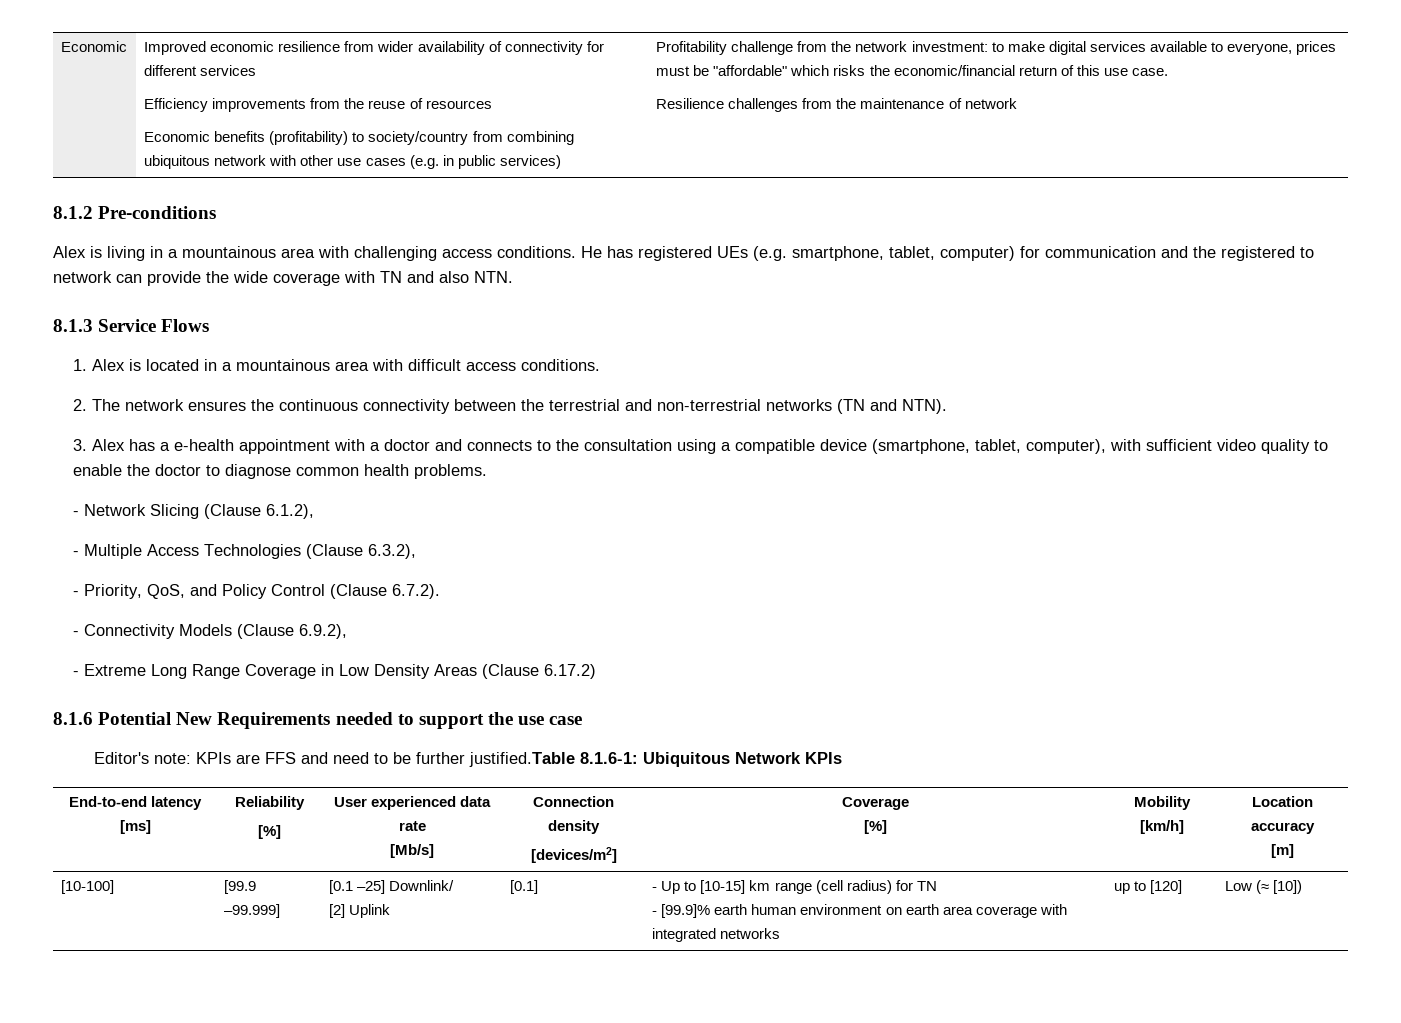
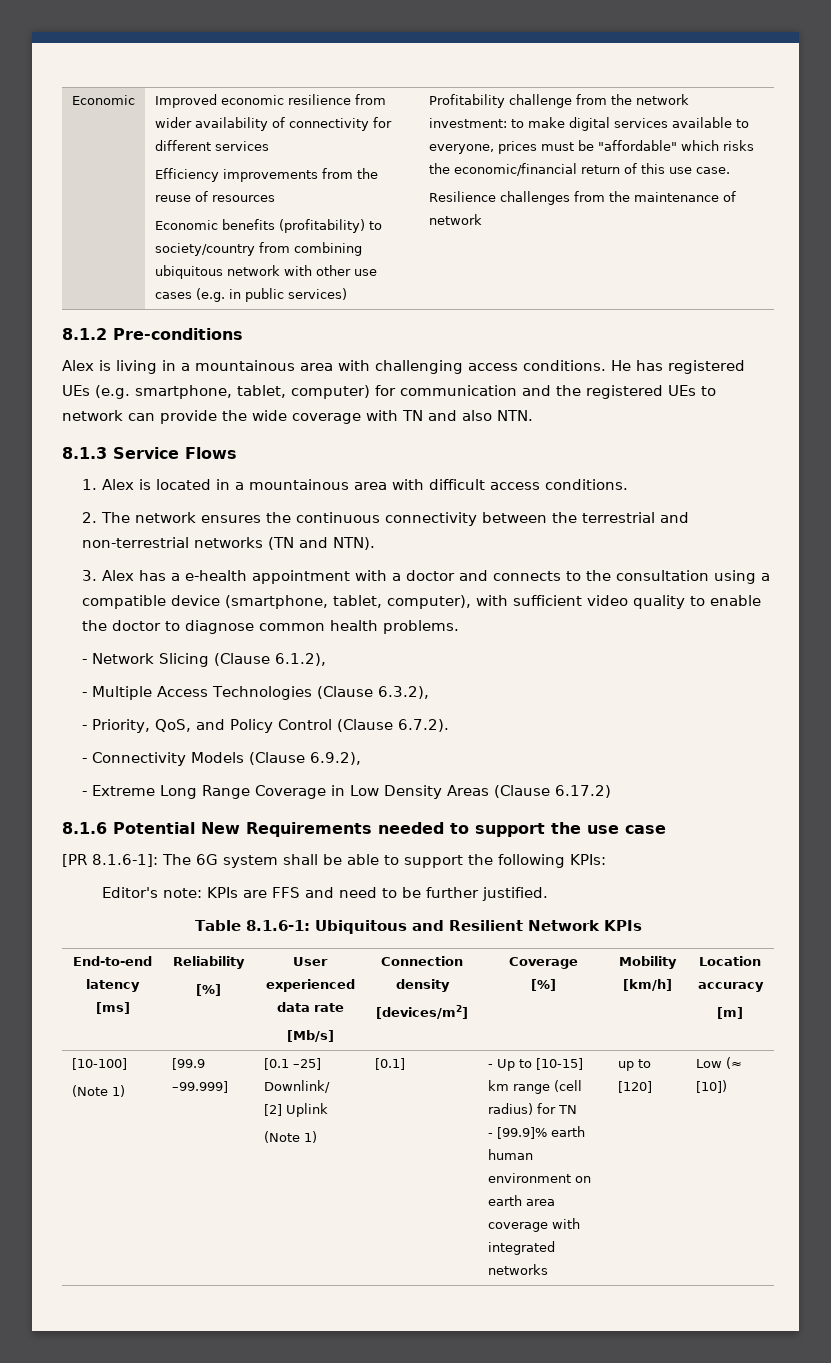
(1295, 253) none -> [668,385,696,396] UEs
(583, 720) none -> [62,854,606,868] // [PR 8.1.6-1]: The 6G system shall be able to support the following KPIs:
[468,752,730,767] justified.Table 8.1.6-1: Ubiquitous -> [481,887,548,901] [194,920,523,934] justified. // Table 8.1.6-1: Ubiquitous and Resilient
(115, 887) none -> [71,1085,125,1097] // (Note 1)
(391, 911) none -> [263,1131,317,1143] // (Note 1)

